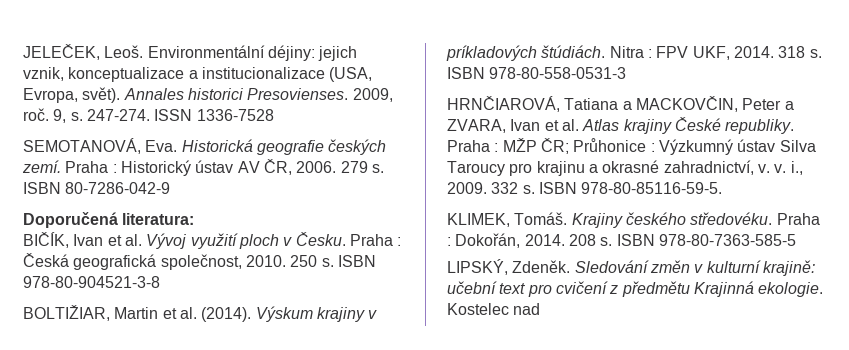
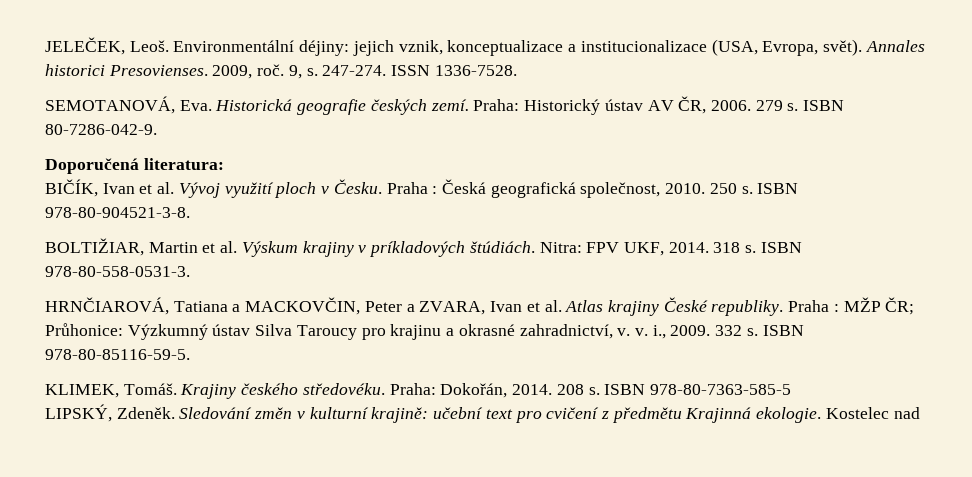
[196,109,274,121] 1336-7528 -> [434,65,517,76] 1336-7528.
[65,161,117,173] Praha : -> [473,99,520,111] Praha:
[65,182,171,194] 80-7286-042-9 -> [45,124,157,135] 80-7286-042-9.
[23,276,160,288] 978-80-904521-3-8 -> [45,207,190,218] 978-80-904521-3-8.
[201,307,252,322] (2014). -> (238, 247) none
[609,46,652,58] Nitra : -> [539,242,582,253] Nitra:
[489,67,627,79] 978-80-558-0531-3 -> [45,266,190,277] 978-80-558-0531-3.
[573,138,655,152] Průhonice : -> [45,323,123,336] Průhonice:
[776,213,820,225] [447,237,451,246] Praha : -> [389,383,436,395] Praha:

